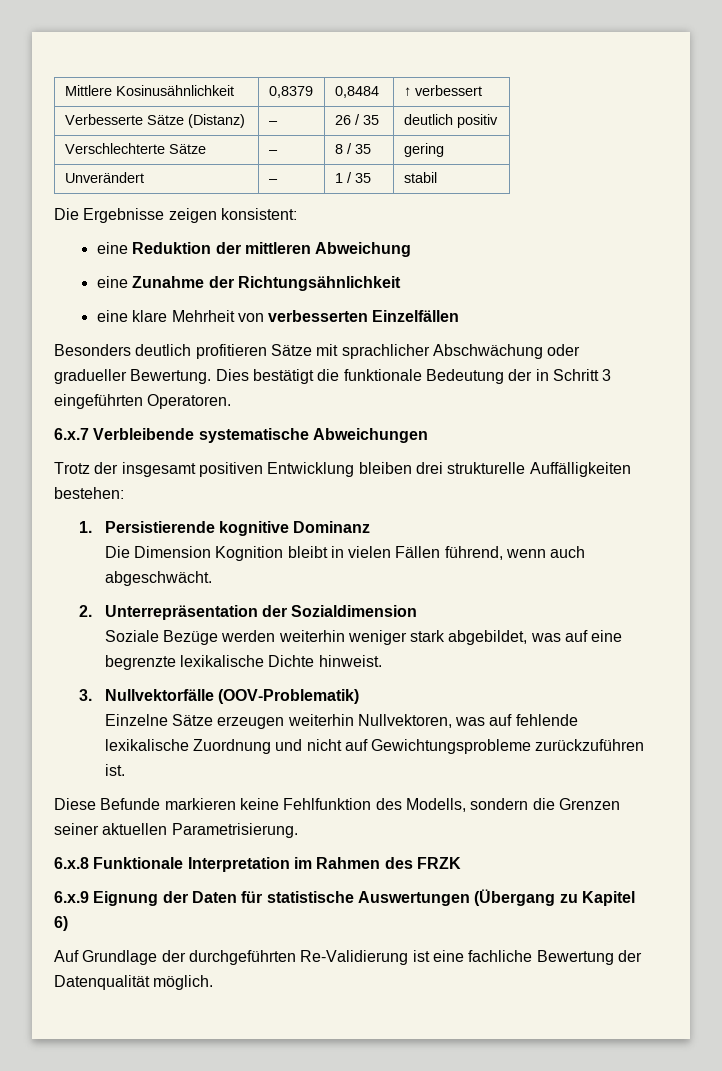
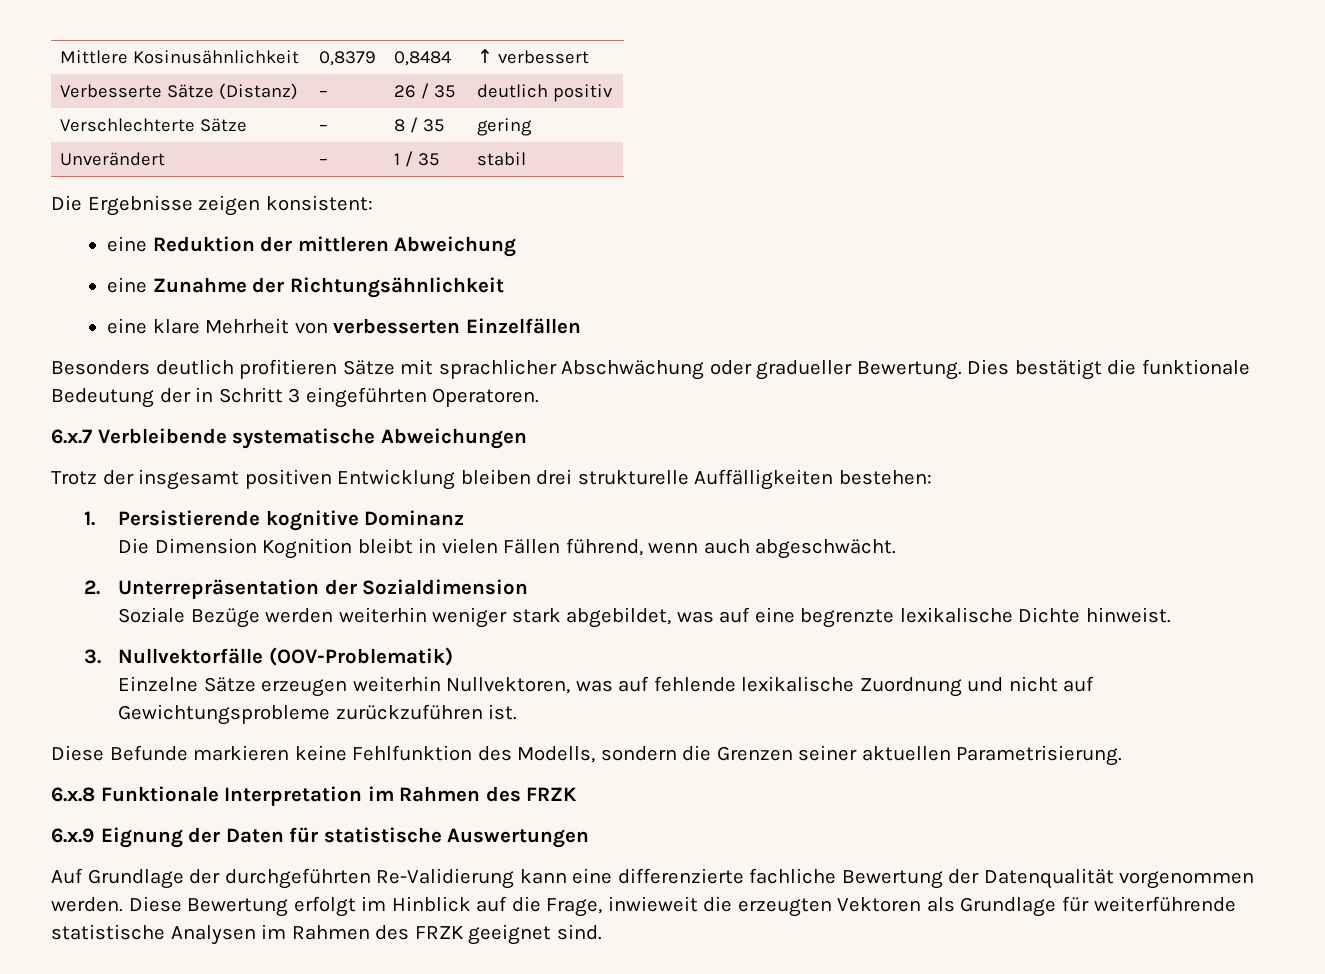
[474,889,635,906] [54,916,68,931] (Übergang zu Kapitel 6) -> (590, 838) none
[412,950,464,962] ist eine -> [519,868,744,884] kann eine differenzierte
[153,975,214,990] möglich. -> [1119,871,1255,889] [51,896,1236,917] [51,924,602,945] vorgenommen werden. Diese Bewertung erfolgt im Hinblick auf die Frage, inwieweit die erzeugten Vektoren als Grundlage für weiterführende statistische Analysen im Rahmen des FRZK geeignet sind.

